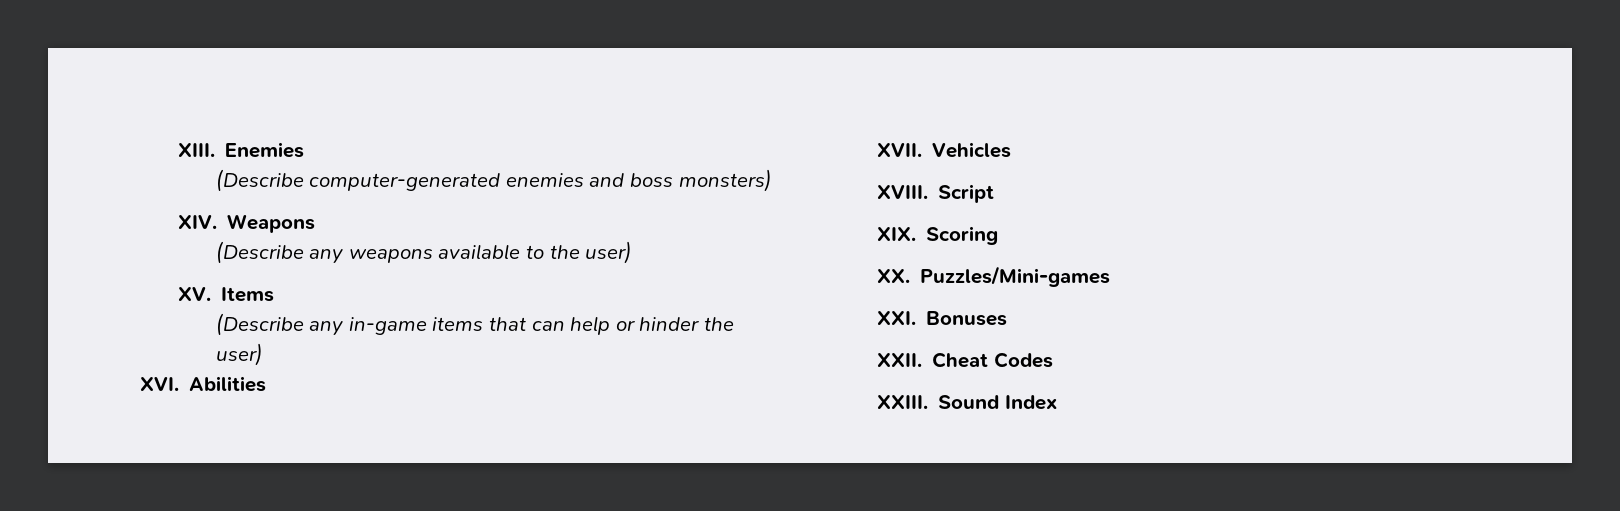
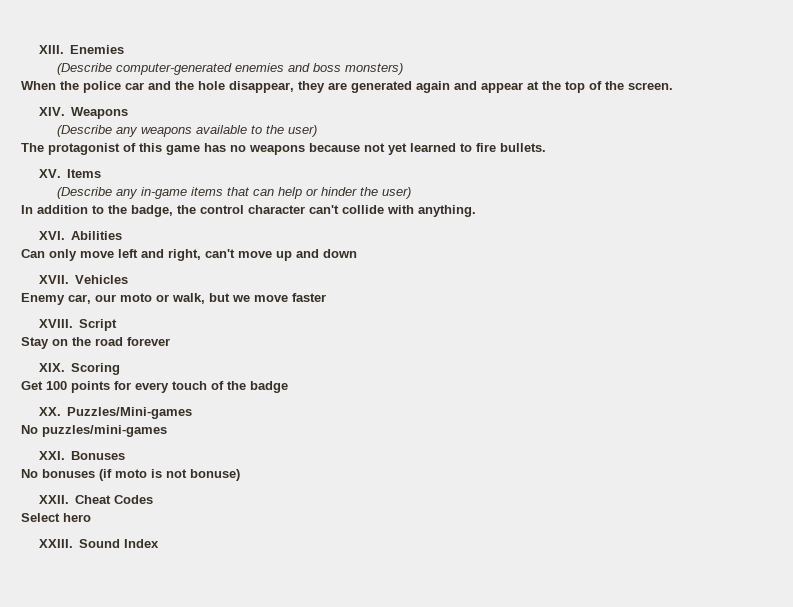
(772, 180) none -> [21,81,673,93] // When the police car and the hole disappear, they are generated again and appear at the top of the screen.
(633, 252) none -> [21,143,546,155] // The protagonist of this game has no weapons because not yet learned to fire bullets.
[140,376,267,392] [876,142,1012,158] [876,184,995,203] [876,226,999,245] XVI. Abilities // XVII. Vehicles // XVIII. Script // XIX. Scoring -> [21,205,476,217] [38,231,123,240] [21,249,357,261] [38,275,129,284] [21,293,326,305] [38,319,118,331] [21,337,170,349] [38,363,121,375] [21,381,288,393] In addition to the badge, the control character can't collide with anything. // XVI. Abilities // Can only move left and right, can't move up and down // XVII. Vehicles // Enemy car, our moto or walk, but we move faster // XVIII. Script // Stay on the road forever // XIX. Scoring // Get 100 points for every touch of the badge
(1111, 276) none -> [21,425,167,437] // No puzzles/mini-games
(1008, 318) none -> [21,469,240,481] // No bonuses (if moto is not bonuse)
(1053, 360) none -> [21,513,91,522] // Select hero

